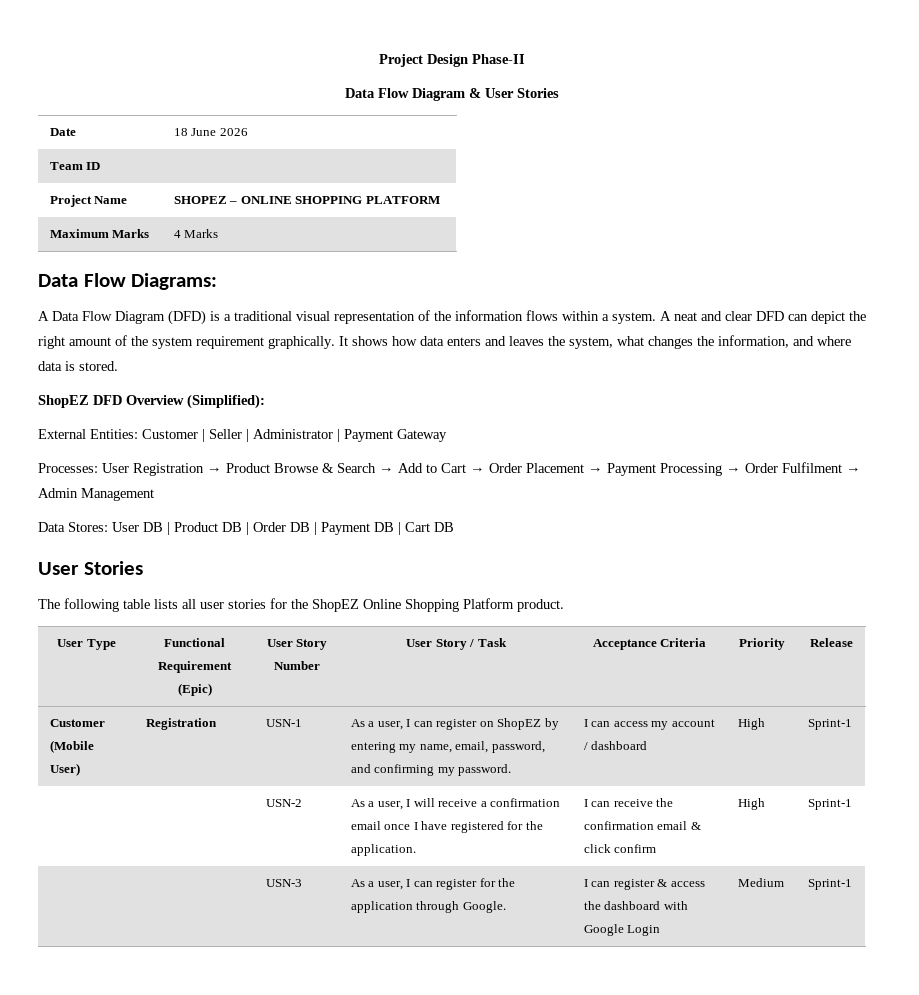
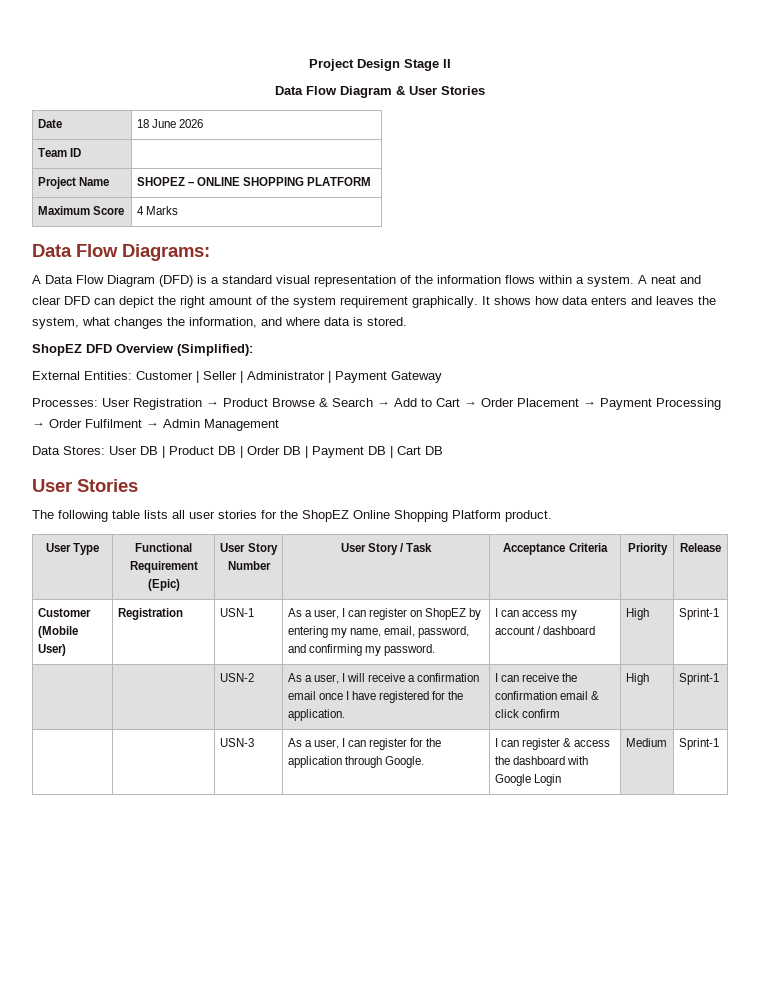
[472,54,525,64] Phase-II -> [404,59,451,71] Stage II
[112,229,150,238] Marks -> [92,206,124,215] Score
[234,311,292,321] traditional -> [222,275,272,284] standard

